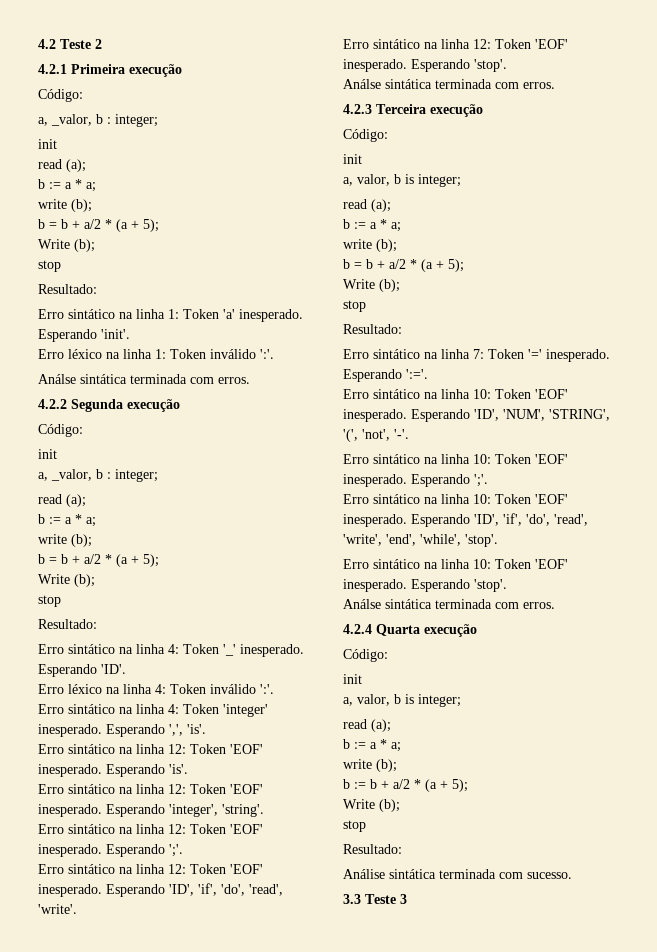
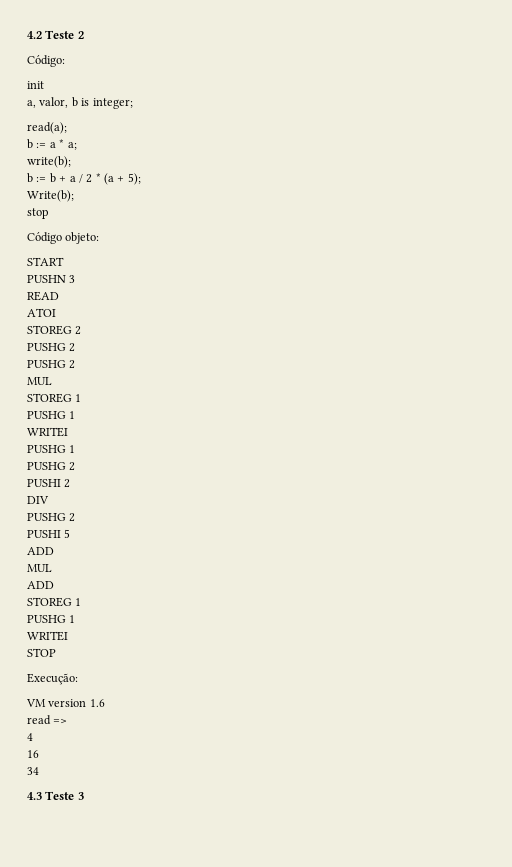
[38,64,182,77] [38,89,83,102] [38,114,158,127] [38,139,57,149] [38,159,86,172] [38,179,96,192] [38,199,92,212] [38,219,159,232] [38,239,95,252] [38,260,61,272] [38,284,97,294] [38,309,303,322] [38,329,130,342] [38,349,274,359] [38,374,250,384] [38,399,180,412] [38,424,83,437] [38,449,57,459] [38,469,158,482] [38,494,86,507] [38,514,96,527] [38,534,92,547] [38,554,159,567] [38,574,95,587] [38,595,61,607] [38,619,97,629] [38,644,304,657] [38,664,126,677] [38,684,274,694] [38,704,268,717] [38,724,206,737] [38,744,263,754] [38,764,188,777] [38,784,263,794] [38,804,264,817] [38,824,263,834] [38,844,183,857] [38,864,263,874] [38,883,283,897] [38,904,77,914] [343,39,568,49] [343,59,507,72] [343,79,555,89] [343,104,483,117] [343,129,388,142] [343,154,362,164] [343,174,461,187] [343,199,391,212] [343,219,401,232] [343,239,397,252] [343,259,464,272] [343,279,400,292] [343,300,366,312] [343,324,402,334] [343,349,610,362] [343,369,428,382] [343,389,568,399] [343,409,610,422] [343,429,409,442] [343,454,568,464] [343,474,488,487] [343,494,568,504] [343,513,588,527] [343,534,498,547] [343,559,568,569] [343,579,507,592] [343,599,555,609] [343,624,477,637] [343,649,388,662] [343,674,362,684] [343,694,461,707] [343,719,391,732] [343,739,401,752] [343,759,397,772] [343,779,468,792] [343,799,400,812] [343,820,366,832] [343,844,402,854] [343,869,572,879] [343,894,361,904] // 4.2.1 Primeira execução // Código: // a, _valor, b : integer; // init // read (a); // b := a * a; // write (b); // b = b + a/2 * (a + 5); // Write (b); // stop // Resultado: // Erro sintático na linha 1: Token 'a' inesperado. Esperando 'init'. // Erro léxico na linha 1: Token inválido ':'. // Análse sintática terminada com erros. // 4.2.2 Segunda execução // Código: // init // a, _valor, b : integer; // read (a); // b := a * a; // write (b); // b = b + a/2 * (a + 5); // Write (b); // stop // Resultado: // Erro sintático na linha 4: Token '_' inesperado. Esperando 'ID'. // Erro léxico na linha 4: Token inválido ':'. // Erro sintático na linha 4: Token 'integer' inesperado. Esperando ',', 'is'. // Erro sintático na linha 12: Token 'EOF' inesperado. Esperando 'is'. // Erro sintático na linha 12: Token 'EOF' inesperado. Esperando 'integer', 'string'. // Erro sintático na linha 12: Token 'EOF' inesperado. Esperando ';'. // Erro sintático na linha 12: Token 'EOF' inesperado. Esperando 'ID', 'if', 'do', 'read', 'write'. // Erro sintático na linha 12: Token 'EOF' inesperado. Esperando 'stop'. // Análse sintática terminada com erros. // 4.2.3 Terceira execução // Código: // init // a, valor, b is integer; // read (a); // b := a * a; // write (b); // b = b + a/2 * (a + 5); // Write (b); // stop // Resultado: // Erro sintático na linha 7: Token '=' inesperado. Esperando ':='. // Erro sintático na linha 10: Token 'EOF' inesperado. Esperando 'ID', 'NUM', 'STRING', '(', 'not', '-'. // Erro sintático na linha 10: Token 'EOF' inesperado. Esperando ';'. // Erro sintático na linha 10: Token 'EOF' inesperado. Esperando 'ID', 'if', 'do', 'read', 'write', 'end', 'while', 'stop'. // Erro sintático na linha 10: Token 'EOF' inesperado. Esperando 'stop'. // Análse sintática terminada com erros. // 4.2.4 Quarta execução // Código: // init // a, valor, b is integer; // read (a); // b := a * a; // write (b); // b := b + a/2 * (a + 5); // Write (b); // stop // Resultado: // Análise sintática terminada com sucesso. // 3.3 -> [27,55,65,67] [27,81,44,89] [27,97,133,109] [27,122,67,134] [27,139,77,150] [27,156,71,168] [27,173,141,185] [27,190,74,202] [27,208,48,219] [27,232,100,244] [27,257,64,266] [27,275,76,283] [27,291,59,301] [27,308,56,317] [27,325,82,335] [27,343,76,352] [27,360,76,369] [27,377,52,385] [27,393,82,403] [27,411,76,419] [27,427,68,437] [27,445,76,453] [27,462,76,471] [27,479,71,488] [27,496,49,504] [27,513,76,522] [27,529,71,538] [27,547,54,555] [27,564,52,572] [27,581,54,589] [27,597,82,607] [27,615,76,623] [27,631,68,641] [27,648,56,657] [27,673,78,685] [26,699,105,707] [27,715,68,725] [27,733,33,741] [27,750,39,758] [27,767,39,775] [27,792,42,800] // Código: // init // a, valor, b is integer; // read(a); // b := a * a; // write(b); // b := b + a / 2 * (a + 5); // Write(b); // stop // Código objeto: // START // PUSHN 3 // READ // ATOI // STOREG 2 // PUSHG 2 // PUSHG 2 // MUL // STOREG 1 // PUSHG 1 // WRITEI // PUSHG 1 // PUSHG 2 // PUSHI 2 // DIV // PUSHG 2 // PUSHI 5 // ADD // MUL // ADD // STOREG 1 // PUSHG 1 // WRITEI // STOP // Execução: // VM version 1.6 // read => // 4 // 16 // 34 // 4.3

